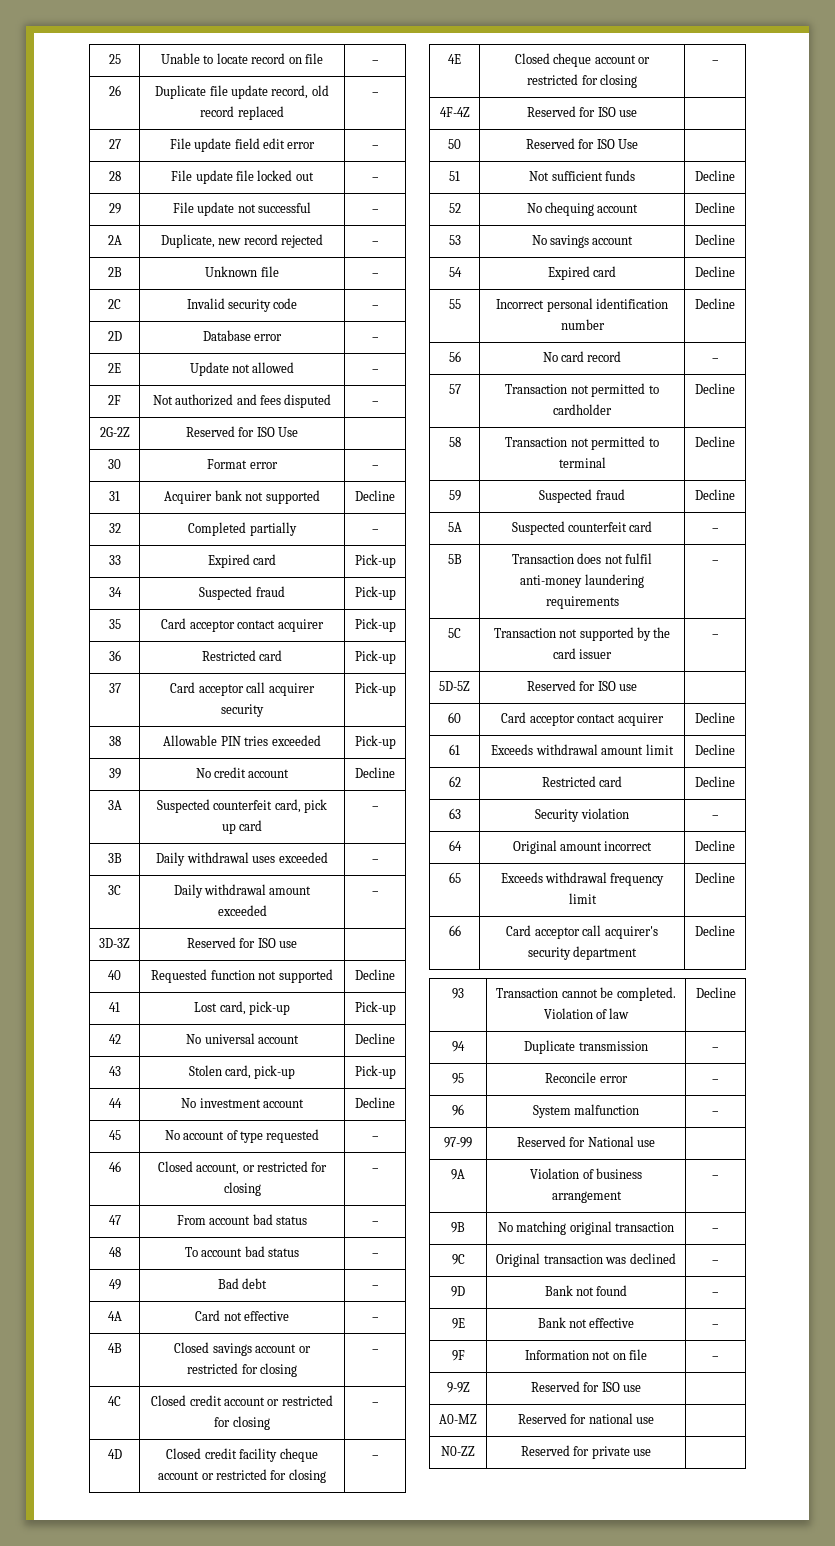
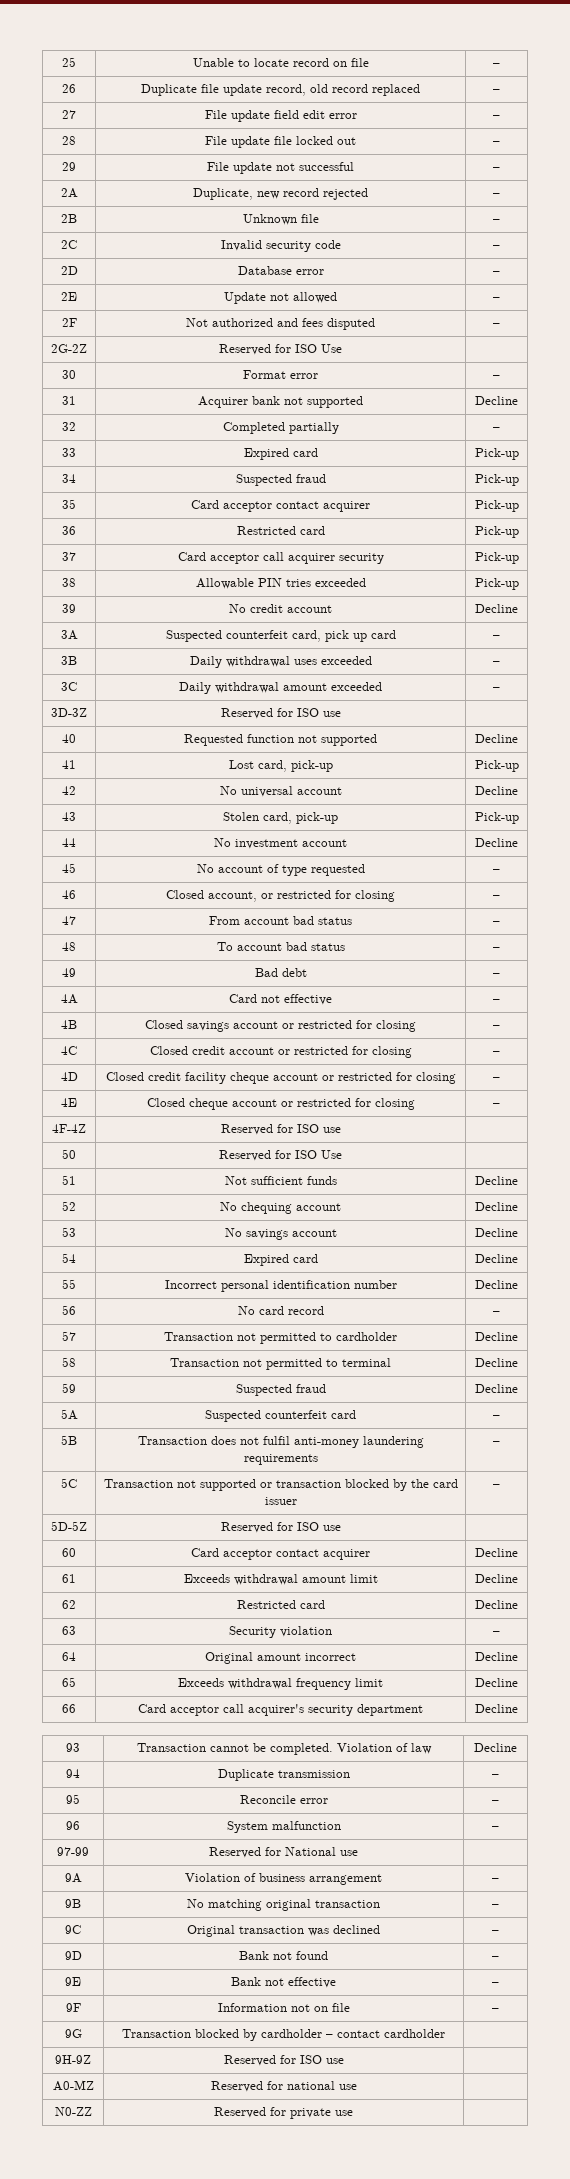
(634, 634) none -> [259,1479,389,1488] or transaction blocked
[446,1382,470,1393] 9-9Z -> [64,2029,82,2038] [121,2029,445,2041] [55,2055,91,2064] 9G | Transaction blocked by cardholder – contact cardholder | // 9H-9Z

